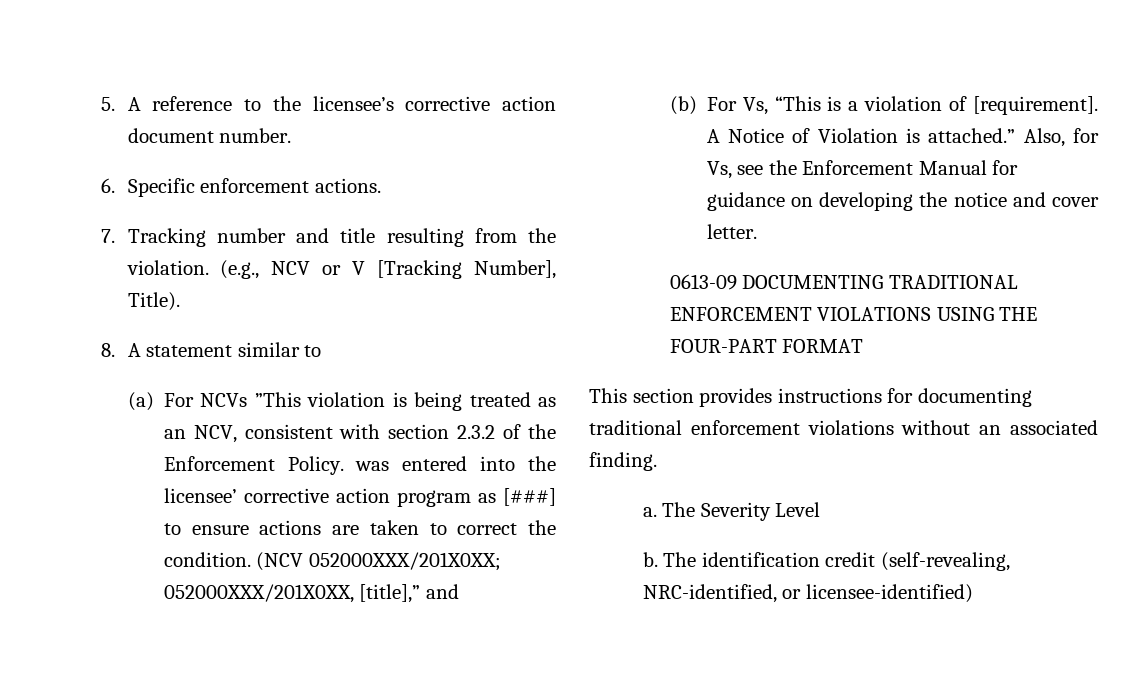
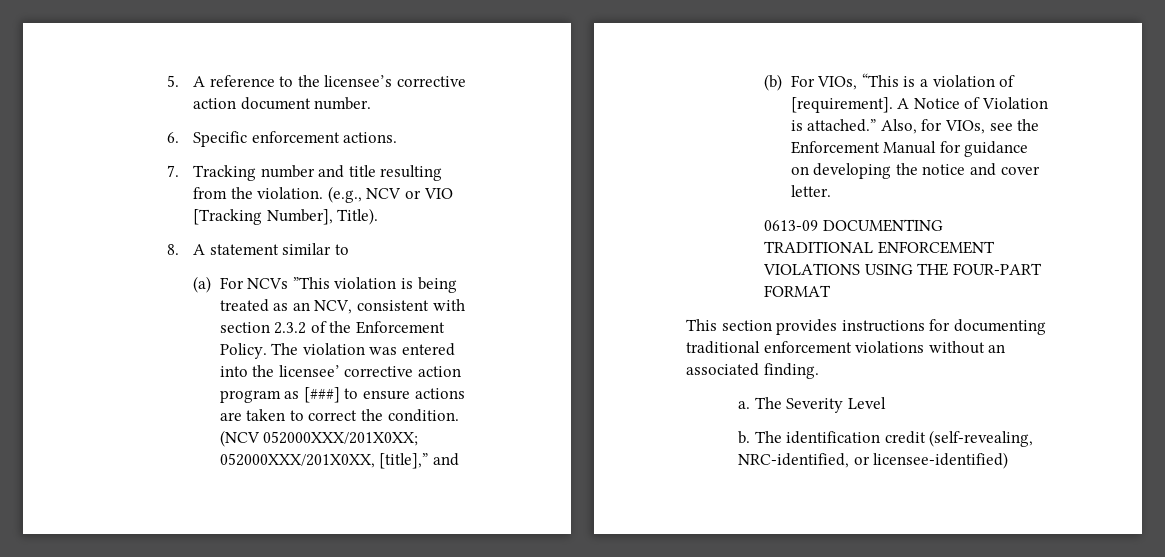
[352,261,366,275] V -> [423,188,453,199] VIO
(344, 465) none -> [271,343,365,355] The violation
[742,97,768,115] Vs, -> [817,76,858,90] VIOs,
[706,161,732,179] Vs, -> [944,120,985,134] VIOs,

